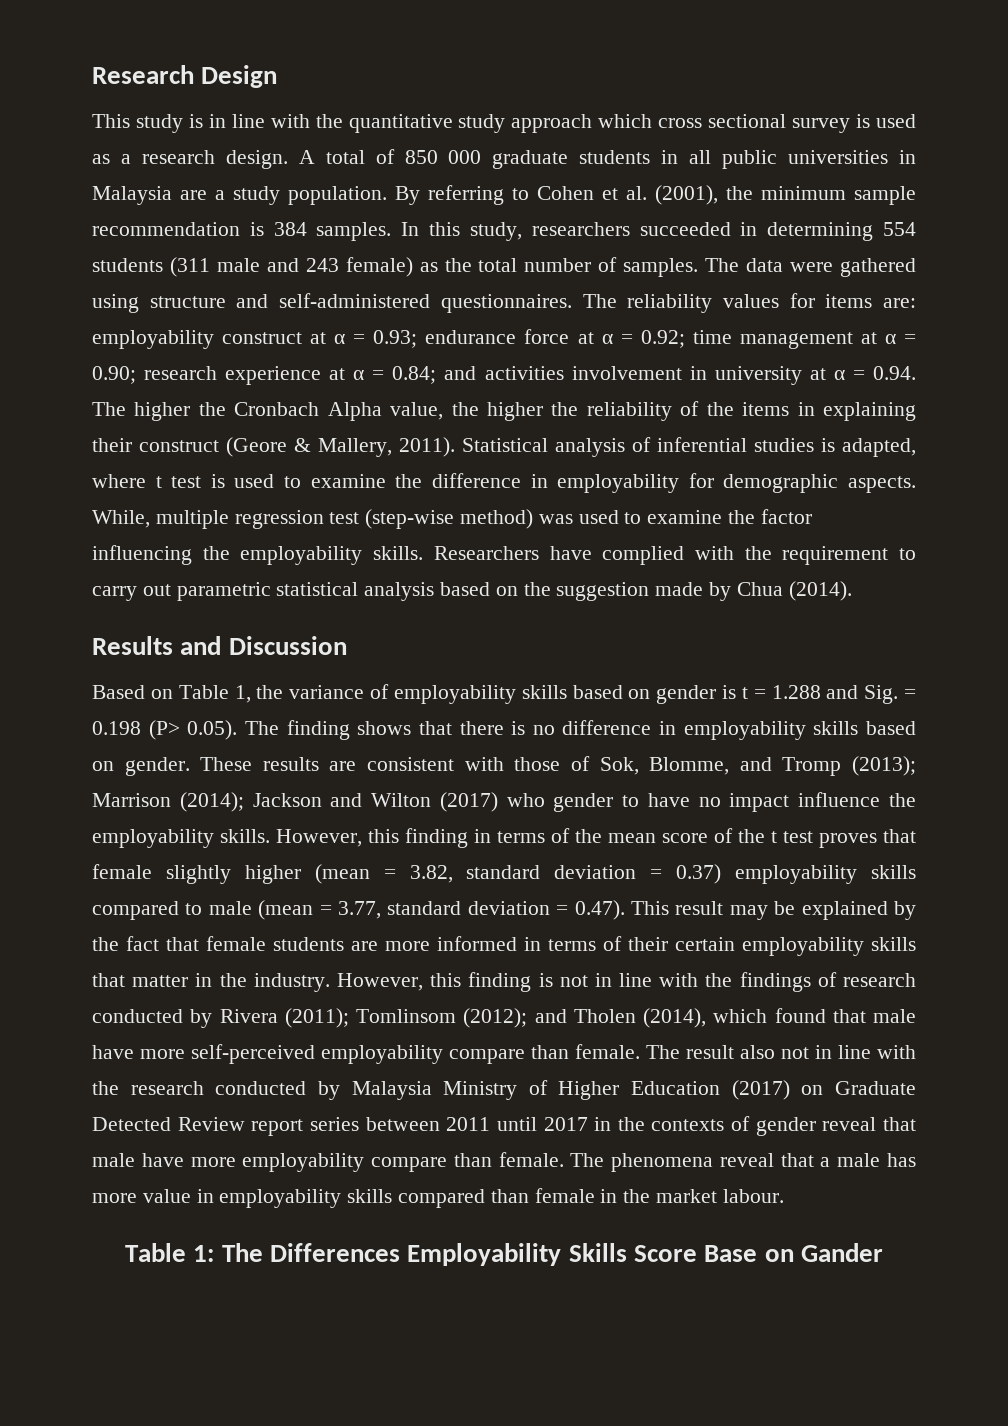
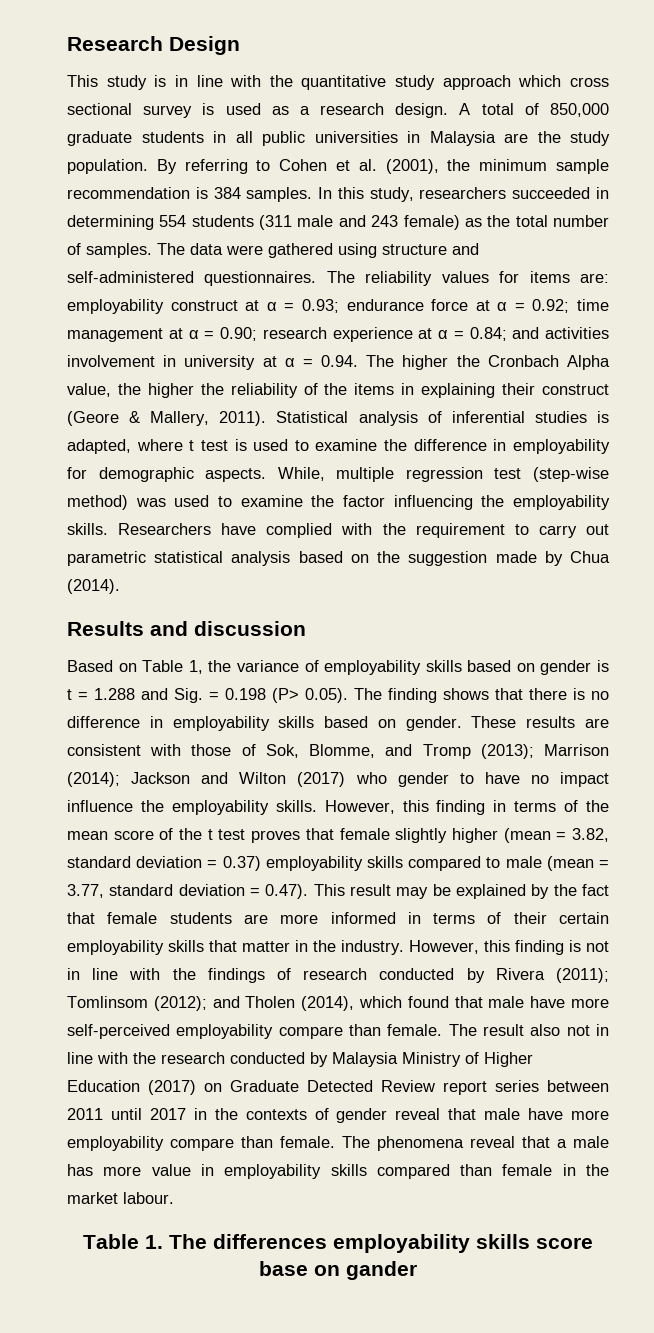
[404,150,482,164] 850 000 -> [550,103,609,117] 850,000
[215,190,225,200] a -> [537,131,561,143] the
[228,636,347,655] Discussion -> [194,621,306,636] discussion
[193,1243,883,1266] 1: The Differences Employability Skills Score Base on Gander -> [145,1234,593,1253] [259,1261,417,1280] 1. The differences employability skills score base on gander

